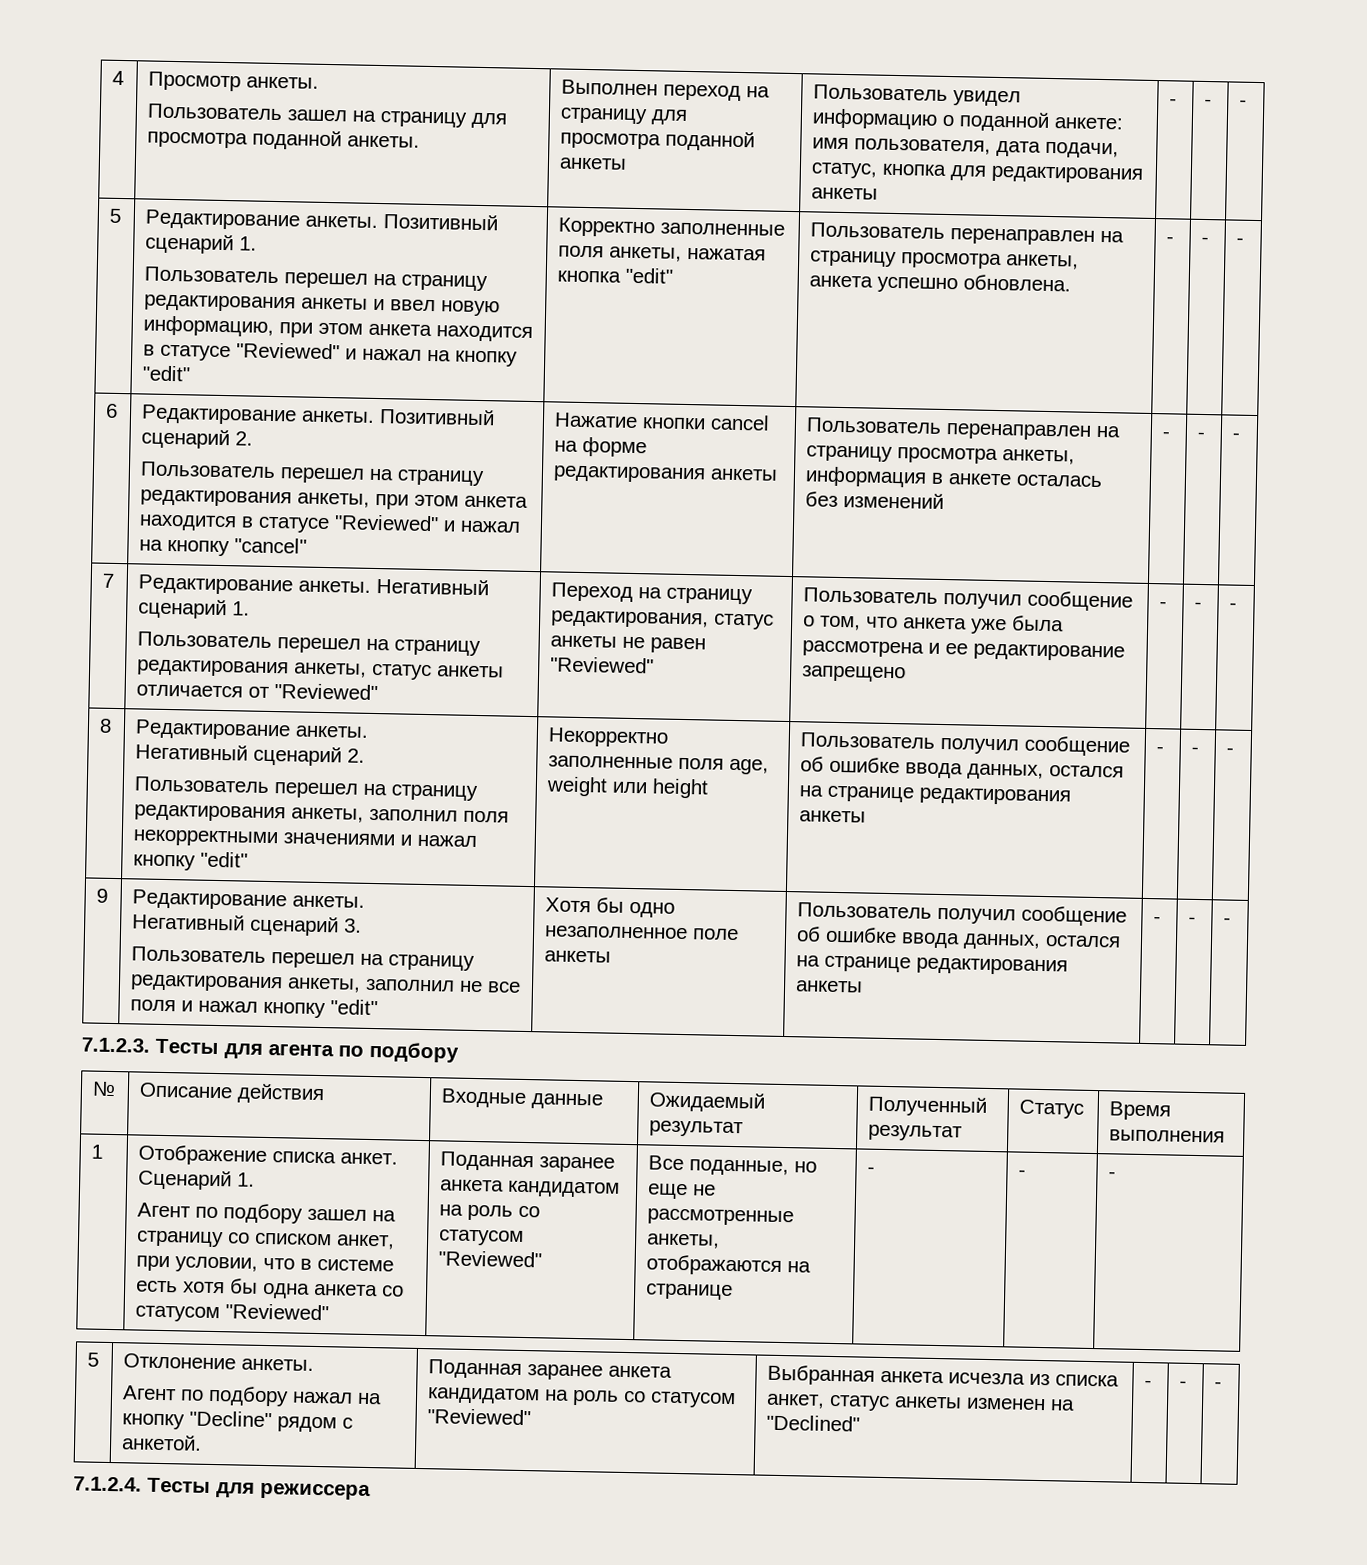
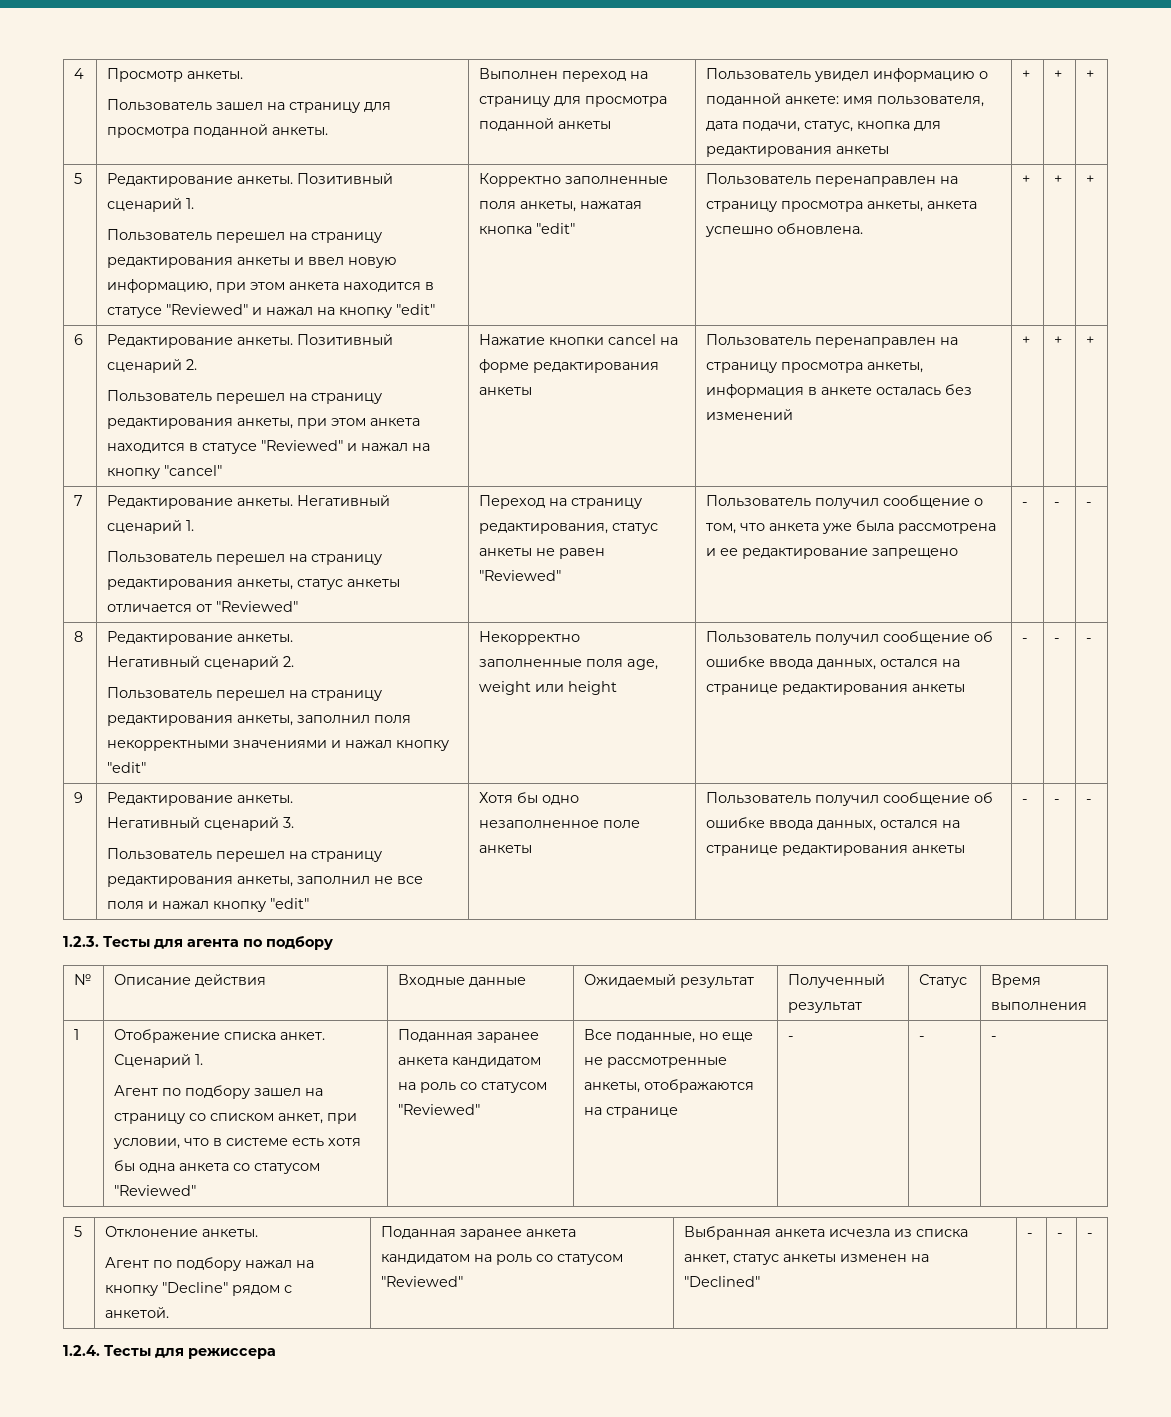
[1169,98,1178,106] [1204,98,1213,107] [1239,99,1248,107] - | - | - -> [1022,70,1031,79] [1054,70,1063,79] [1086,70,1095,79] + | + | +
[1166,236,1175,244] [1201,236,1210,245] [1236,237,1245,245] - | - | - -> [1022,175,1031,184] [1054,175,1063,184] [1086,175,1095,184] + | + | +
[1162,431,1171,439] [1197,431,1206,440] [1232,432,1241,440] - | - | - -> [1022,336,1031,345] [1054,336,1063,345] [1086,336,1095,345] + | + | +
[81,1037,150,1053] 7.1.2.3. -> [63,936,99,947] 1.2.3.
[73,1476,142,1492] 7.1.2.4. -> [63,1345,100,1356] 1.2.4.

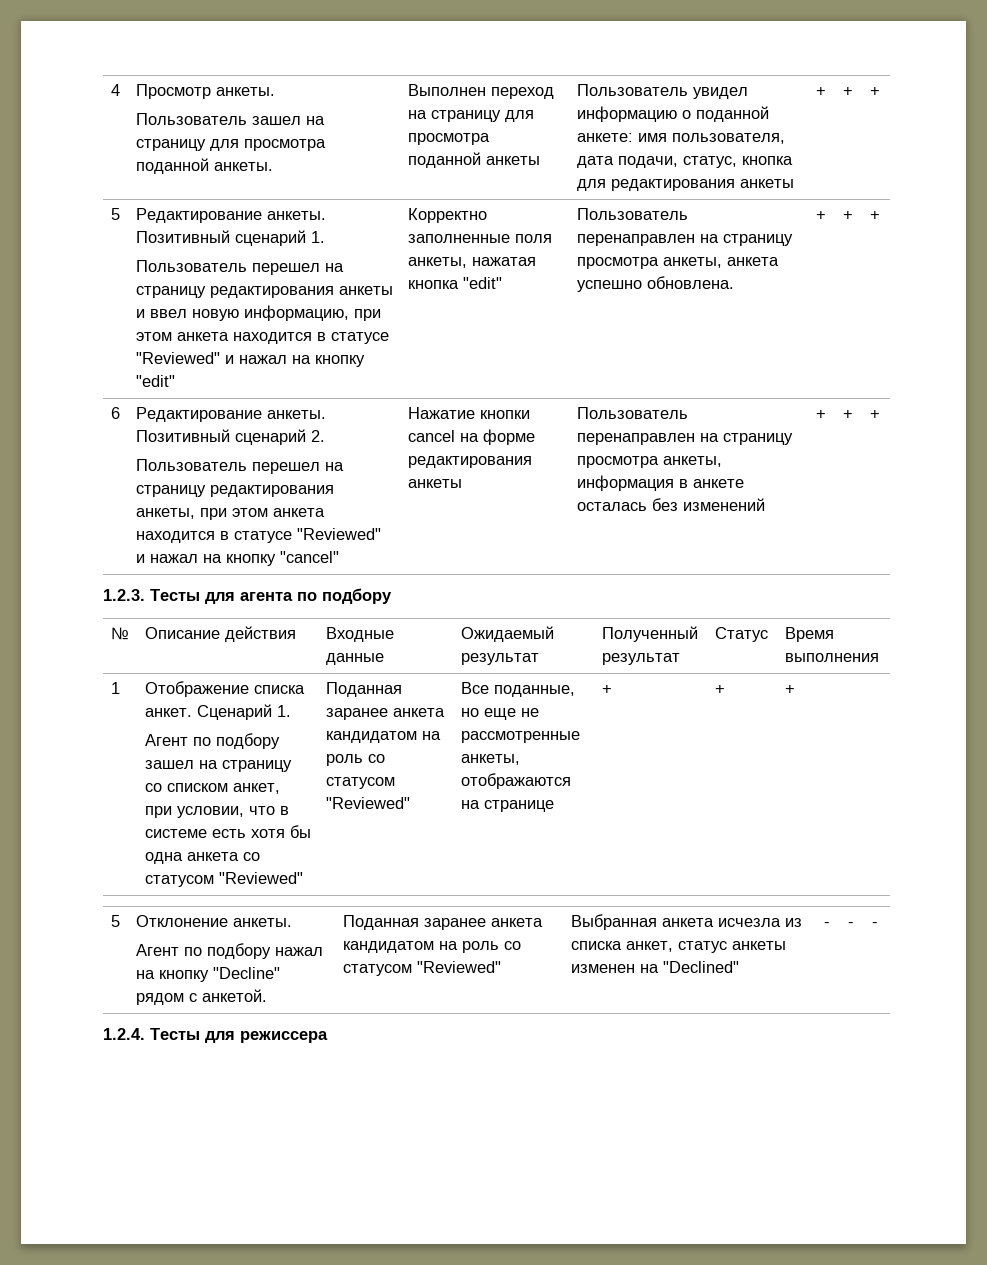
[74,495,84,506] [107,495,391,509] [107,520,195,534] [107,551,383,565] [107,579,401,590] [107,601,299,612] [479,495,643,509] [479,523,659,534] [479,548,606,559] [479,570,562,581] [706,495,984,509] [706,520,997,534] [706,548,959,559] [1022,502,1029,506] [1054,502,1061,506] [1086,502,1093,506] [74,631,84,642] [107,631,294,645] [107,656,295,670] [107,687,383,701] [107,715,412,726] [107,740,450,751] [107,762,147,773] [479,631,581,645] [479,659,659,670] [479,681,618,695] [706,631,994,645] [706,656,961,670] [706,684,966,695] [1022,638,1029,642] [1054,638,1061,642] [1086,638,1093,642] [74,792,84,803] [107,792,294,806] [107,817,295,831] [107,848,383,862] [107,876,424,887] [107,898,310,912] [479,792,580,805] [479,820,641,828] [479,845,533,854] [706,792,994,806] [706,817,961,831] [706,845,966,856] [1022,799,1029,803] [1054,799,1061,803] [1086,799,1093,803] // 7 | Редактирование анкеты. Негативный сценарий 1. // Пользователь перешел на страницу редактирования анкеты, статус анкеты отличается от "Reviewed" | Переход на страницу редактирования, статус анкеты не равен "Reviewed" | Пользователь получил сообщение о том, что анкета уже была рассмотрена и ее редактирование запрещено | - | - | - // 8 | Редактирование анкеты. // Негативный сценарий 2. // Пользователь перешел на страницу редактирования анкеты, заполнил поля некорректными значениями и нажал кнопку "edit" | Некорректно заполненные поля age, weight или height | Пользователь получил сообщение об ошибке ввода данных, остался на странице редактирования анкеты | - | - | - // 9 | Редактирование анкеты. // Негативный сценарий 3. // Пользователь перешел на страницу редактирования анкеты, заполнил не все поля и нажал кнопку "edit" | Хотя бы одно незаполненное поле анкеты | Пользователь получил сообщение об ошибке ввода данных, остался на странице редактирования анкеты | - | - | - -> (880, 414) none
[788,1036,795,1040] [919,1036,926,1040] [991,1036,998,1040] - | - | - -> [601,685,612,694] [714,685,725,694] [784,685,795,694] + | + | +

